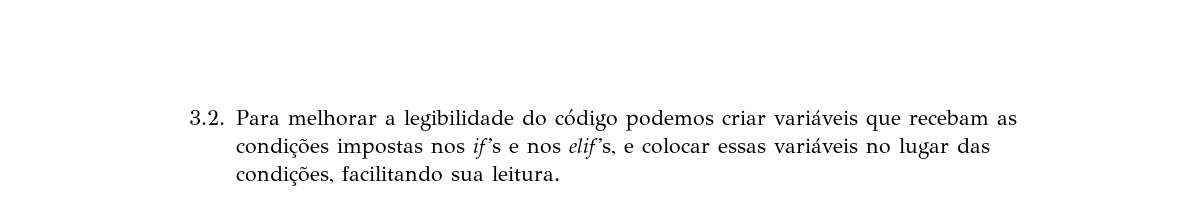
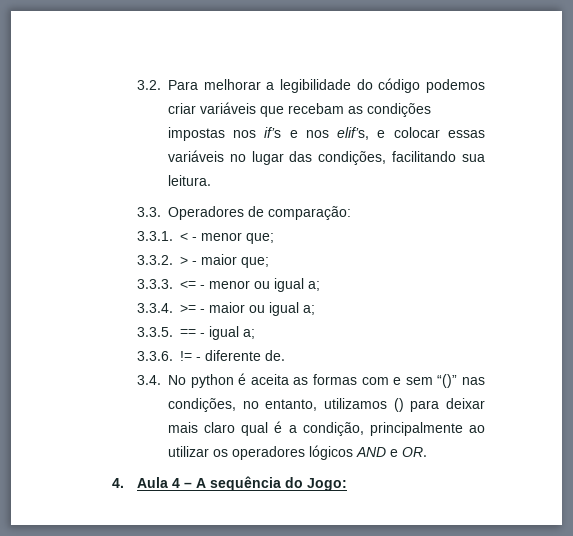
(561, 173) none -> [136,206,351,220] [136,231,274,244] [136,254,269,268] [136,278,320,292] [136,302,315,316] [136,326,255,340] [136,350,285,361] [136,373,485,388] [167,398,485,412] [167,421,485,436] [167,445,427,460] [112,476,347,491] // 3.3. Operadores de comparação: // 3.3.1. < - menor que; // 3.3.2. > - maior que; // 3.3.3. <= - menor ou igual a; // 3.3.4. >= - maior ou igual a; // 3.3.5. == - igual a; // 3.3.6. != - diferente de. // 3.4. No python é aceita as formas com e sem “()” nas condições, no entanto, utilizamos () para deixar mais claro qual é a condição, principalmente ao utilizar os operadores lógicos AND e OR. // 4. Aula 4 – A sequência do Jogo:

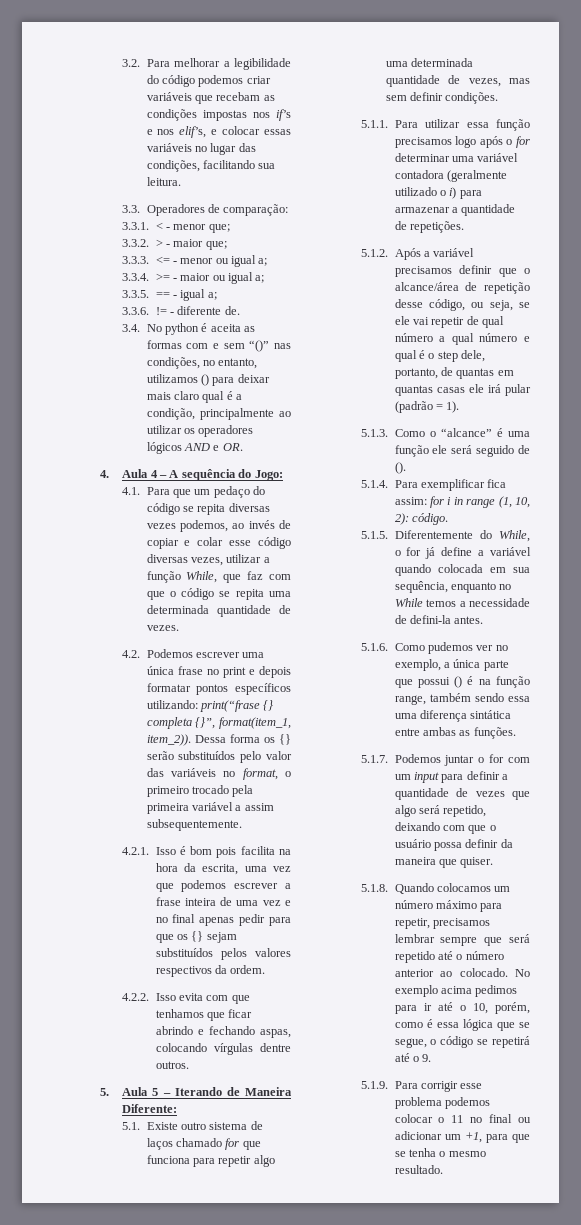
(347, 484) none -> [122,486,266,498] [146,503,270,515] [146,520,291,532] [146,537,291,549] [146,554,270,566] [146,571,291,583] [146,588,291,600] [146,605,291,617] [146,625,179,631] [122,649,265,658] [146,666,292,678] [146,683,291,695] [146,700,274,712] [146,717,291,729] [146,734,291,746] [146,751,292,763] [146,768,291,780] [146,785,254,797] [146,802,274,814] [146,819,242,831] [122,846,291,858] [155,863,291,875] [155,880,291,892] [155,897,291,906] [155,914,291,926] [155,931,237,943] [155,948,291,960] [155,965,266,977] [122,993,250,1004] [155,1009,253,1021] [155,1026,291,1038] [155,1043,291,1055] [155,1061,189,1069] [100,1087,292,1096] [122,1104,178,1113] [122,1121,263,1130] [146,1138,261,1150] [146,1155,275,1167] [385,58,473,67] [385,75,530,87] [385,92,499,104] [361,119,530,131] [394,136,530,148] [394,153,519,162] [394,170,507,182] [394,187,482,199] [394,204,516,216] [394,221,464,233] [361,248,475,260] [394,265,530,277] [394,282,530,294] [394,299,530,311] [394,316,505,328] [394,333,530,345] [394,350,486,362] [394,367,514,379] [394,384,531,396] [394,401,460,413] [361,428,530,437] [394,445,530,457] [394,462,406,474] [361,479,507,491] [394,496,530,508] [394,513,448,525] [361,530,530,542] [394,547,531,559] [394,564,530,576] [394,581,512,593] [394,598,530,607] [394,615,484,624] [361,642,508,654] [394,659,509,671] [394,676,530,688] [394,693,530,705] [394,710,512,722] [394,727,516,739] [361,754,530,766] [394,771,509,783] [394,788,530,800] [394,805,487,817] [394,822,496,834] [394,839,513,851] [394,857,494,868] [361,883,511,894] [394,900,503,912] [394,918,490,929] [394,934,530,946] [394,951,504,963] [394,968,530,977] [394,985,518,997] [394,1002,530,1014] [394,1019,530,1031] [394,1036,530,1048] [394,1053,432,1062] [361,1081,483,1092] [394,1097,490,1109] [394,1114,531,1123] [394,1131,530,1143] [394,1148,486,1157] [394,1165,443,1174] // 4.1. Para que um pedaço do código se repita diversas vezes podemos, ao invés de copiar e colar esse código diversas vezes, utilizar a função While, que faz com que o código se repita uma determinada quantidade de vezes. // 4.2. Podemos escrever uma única frase no print e depois formatar pontos específicos utilizando: print(“frase {} completa {}”, format(item_1, item_2)). Dessa forma os {} serão substituídos pelo valor das variáveis no format, o primeiro trocado pela primeira variável a assim subsequentemente. // 4.2.1. Isso é bom pois facilita na hora da escrita, uma vez que podemos escrever a frase inteira de uma vez e no final apenas pedir para que os {} sejam substituídos pelos valores respectivos da ordem. // 4.2.2. Isso evita com que tenhamos que ficar abrindo e fechando aspas, colocando vírgulas dentre outros. // 5. Aula 5 – Iterando de Maneira Diferente: // 5.1. Existe outro sistema de laços chamado for que funciona para repetir algo uma determinada quantidade de vezes, mas sem definir condições. // 5.1.1. Para utilizar essa função precisamos logo após o for determinar uma variável contadora (geralmente utilizado o i) para armazenar a quantidade de repetições. // 5.1.2. Após a variável precisamos definir que o alcance/área de repetição desse código, ou seja, se ele vai repetir de qual número a qual número e qual é o step dele, portanto, de quantas em quantas casas ele irá pular (padrão = 1). // 5.1.3. Como o “alcance” é uma função ele será seguido de (). // 5.1.4. Para exemplificar fica assim: for i in range (1, 10, 2): código. // 5.1.5. Diferentemente do While, o for já define a variável quando colocada em sua sequência, enquanto no While temos a necessidade de defini-la antes. // 5.1.6. Como pudemos ver no exemplo, a única parte que possui () é na função range, também sendo essa uma diferença sintática entre ambas as funções. // 5.1.7. Podemos juntar o for com um input para definir a quantidade de vezes que algo será repetido, deixando com que o usuário possa definir da maneira que quiser. // 5.1.8. Quando colocamos um número máximo para repetir, precisamos lembrar sempre que será repetido até o número anterior ao colocado. No exemplo acima pedimos para ir até o 10, porém, como é essa lógica que se segue, o código se repetirá até o 9. // 5.1.9. Para corrigir esse problema podemos colocar o 11 no final ou adicionar um +1, para que se tenha o mesmo resultado.

